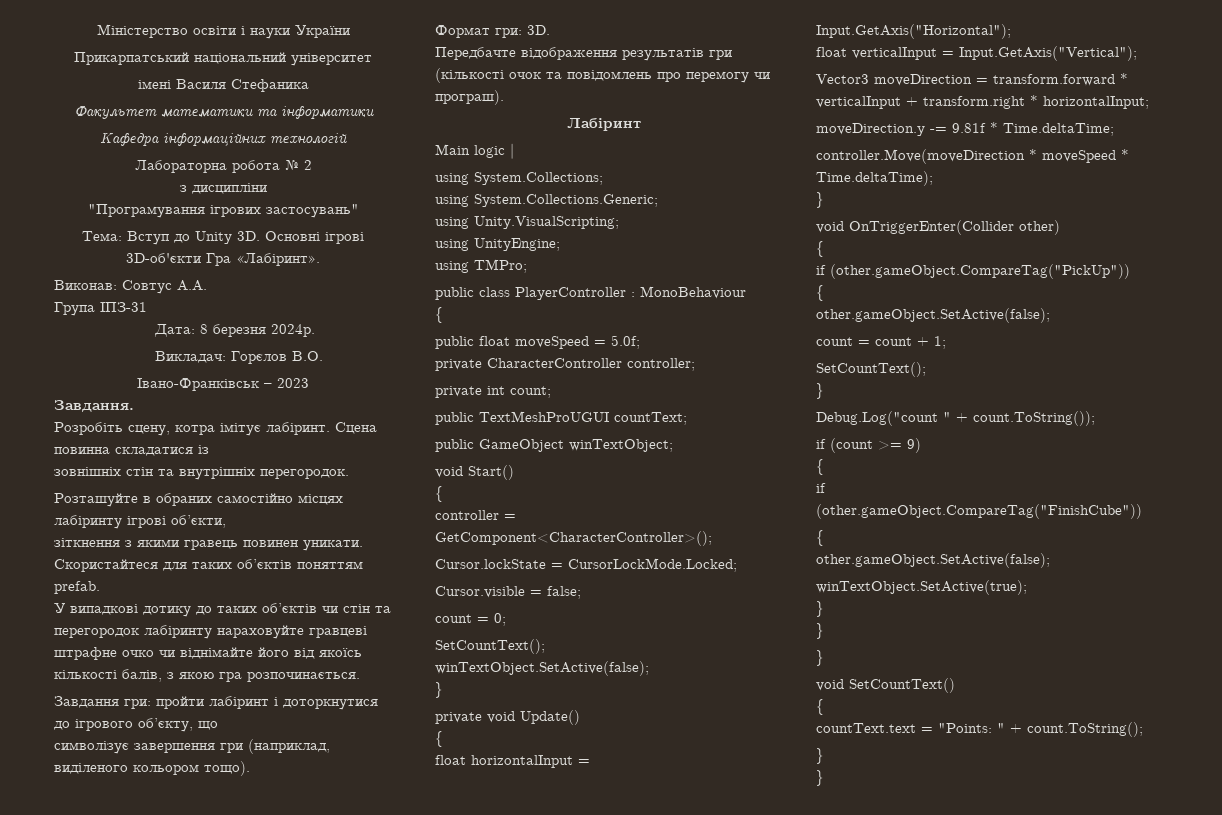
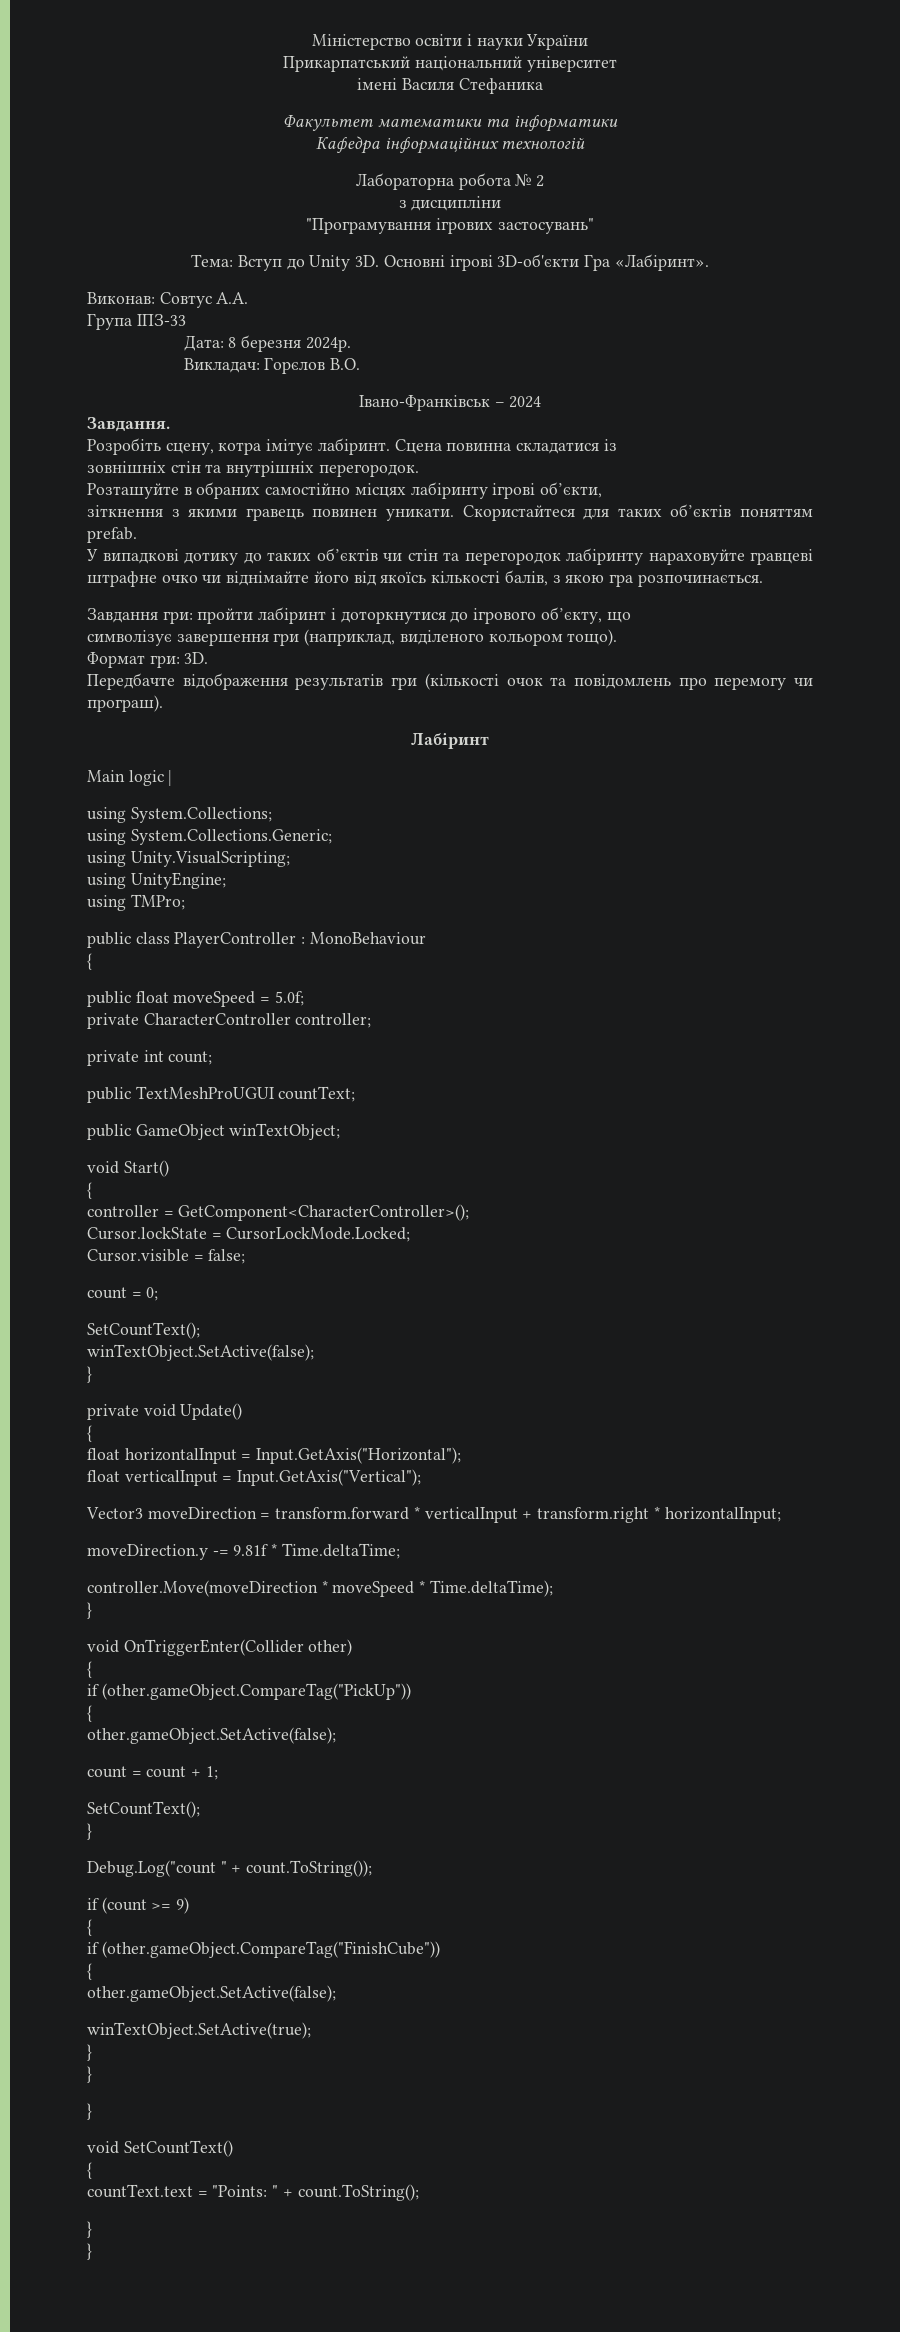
[100,302,147,312] ІПЗ-31 -> [136,314,186,326] ІПЗ-33
[277,378,309,388] 2023 -> [509,396,542,408] 2024

